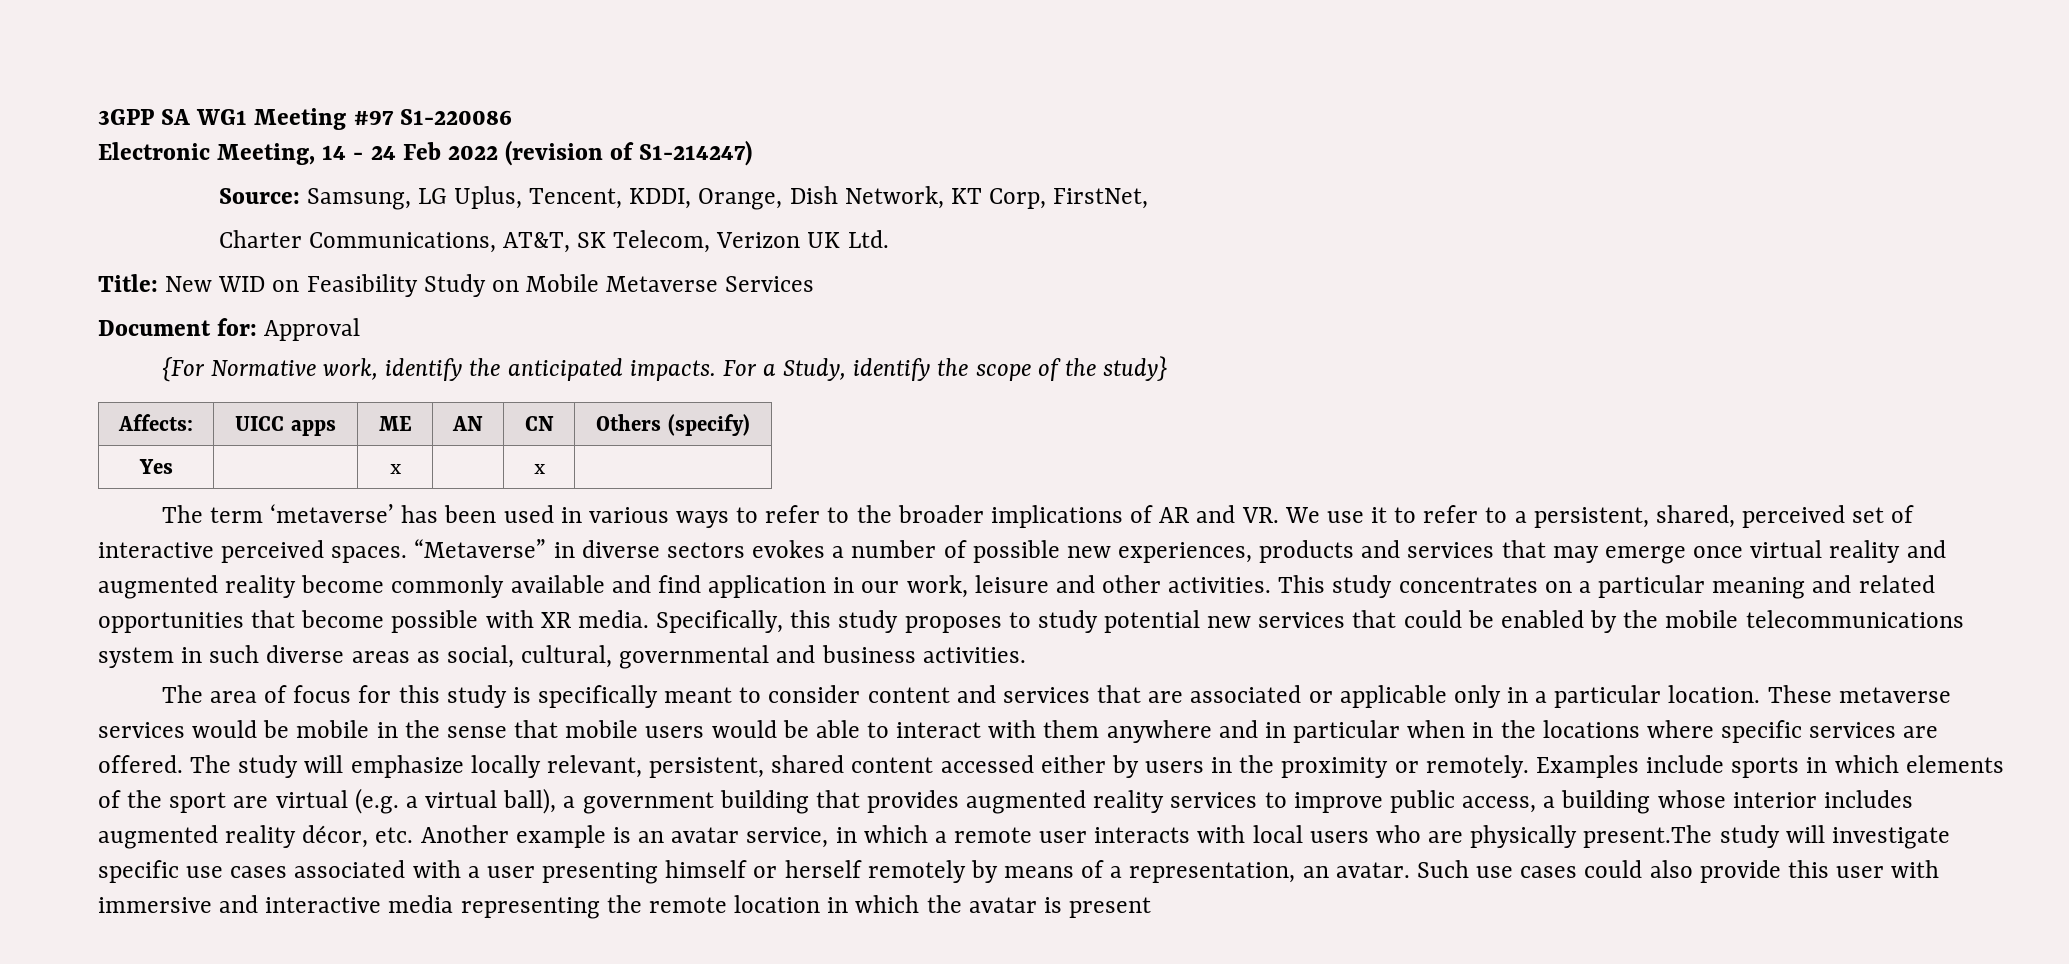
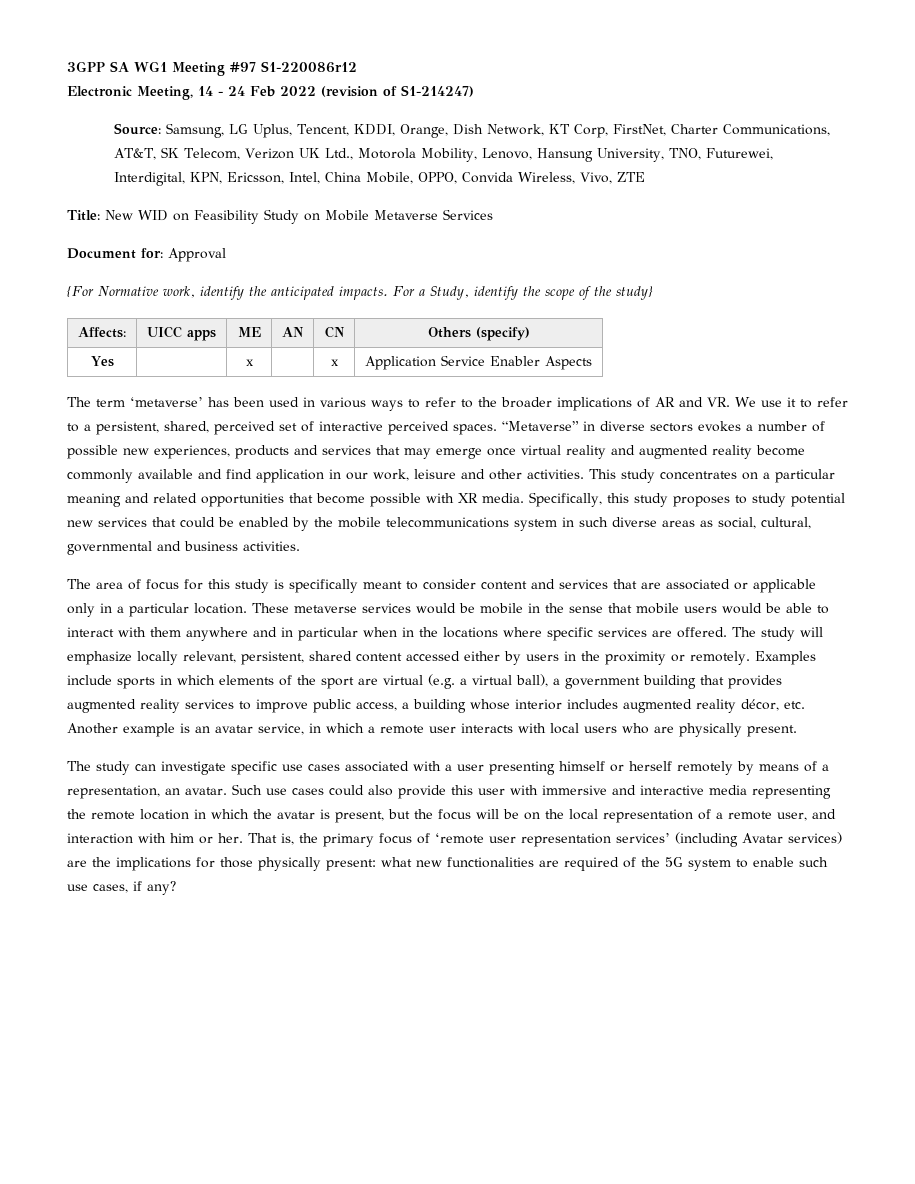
[399,109,512,125] S1-220086 -> [261,61,357,73] S1-220086r12
(1149, 198) // -> (666, 130) none
[847,230,889,248] Ltd. -> [324,148,773,162] [113,172,645,186] Ltd., Motorola Mobility, Lenovo, Hansung University, TNO, Futurewei, Interdigital, KPN, Ericsson, Intel, China Mobile, OPPO, Convida Wireless, Vivo, ZTE
(545, 469) none -> [365,355,592,370] Application Service Enabler Aspects
[1583,825,1825,848] present.The study will -> [747,725,797,737] [67,761,156,775] present. // The study can
[1069,897,1152,918] present -> [335,809,836,823] [67,832,842,847] [67,857,828,871] [67,881,176,895] present, but the focus will be on the local representation of a remote user, and interaction with him or her. That is, the primary focus of ‘remote user representation services’ (including Avatar services) are the implications for those physically present: what new functionalities are required of the 5G system to enable such use cases, if any?

